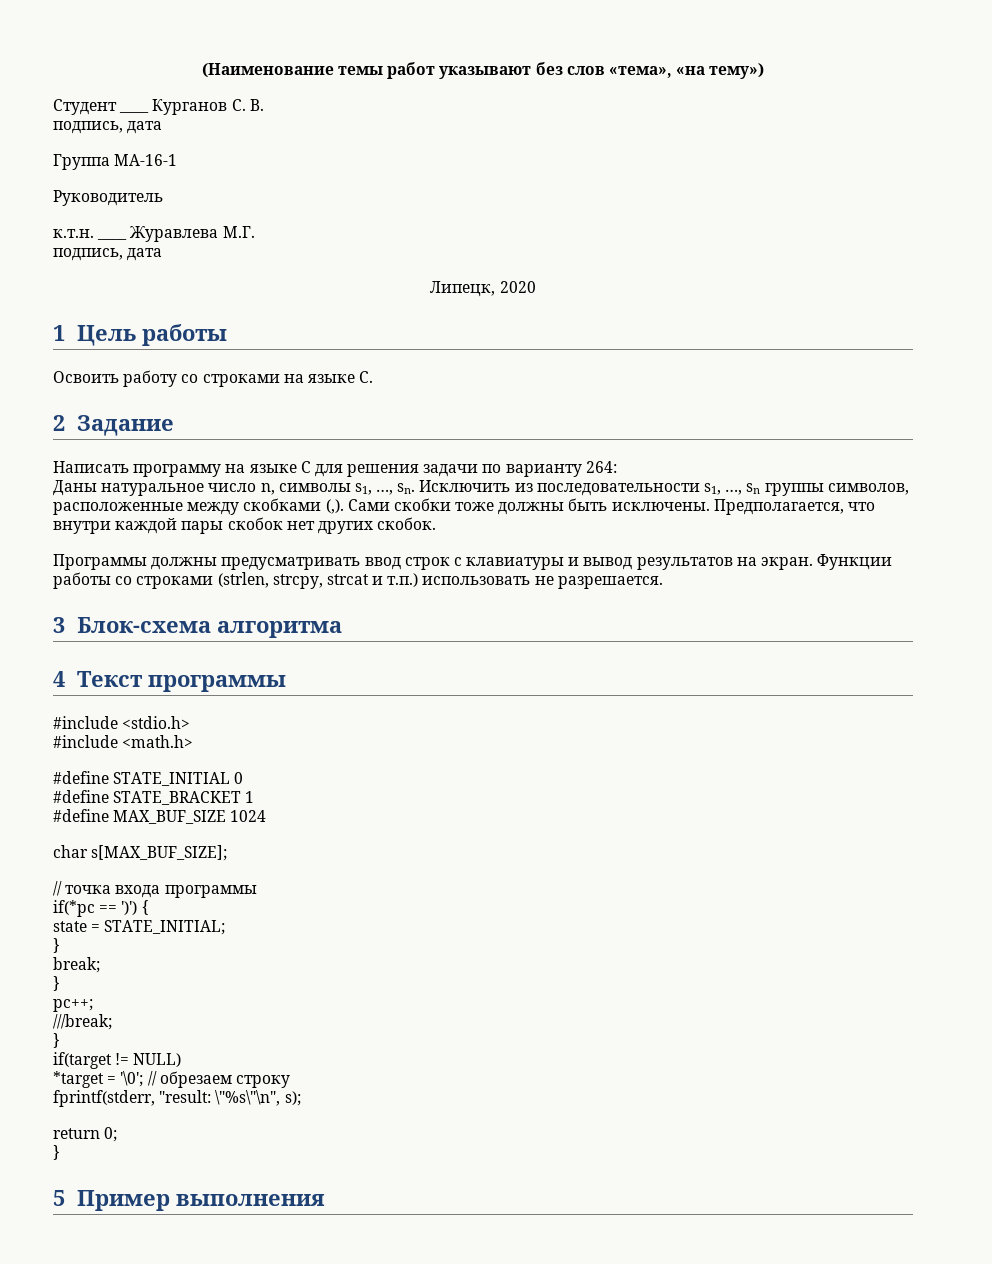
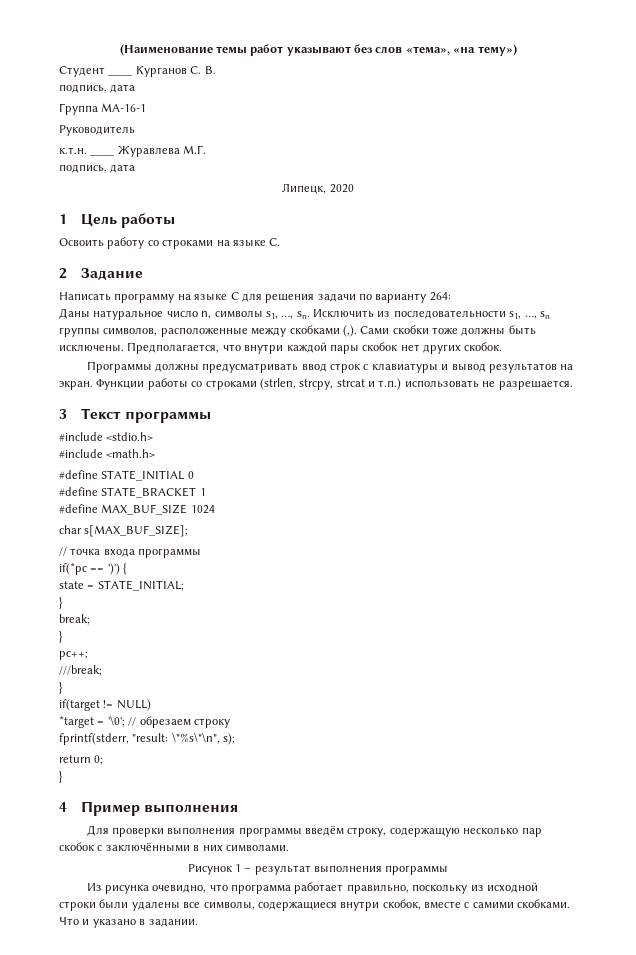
[77,617,343,638] [53,671,65,687] Блок-схема алгоритма // 4 -> (67, 414) none
[53,1190,65,1206] 5 -> [59,802,67,812] 4
(326, 1200) none -> [86,825,542,837] [59,842,289,852] [187,864,449,875] [86,882,538,894] [59,899,571,911] [59,917,198,928] // Для проверки выполнения программы введём строку, содержащую несколько пар скобок с заключёнными в них символами. // Рисунок 1 – результат выполнения программы // Из рисунка очевидно, что программа работает правильно, поскольку из исходной строки были удалены все символы, содержащиеся внутри скобок, вместе с самими скобками. Что и указано в задании.

